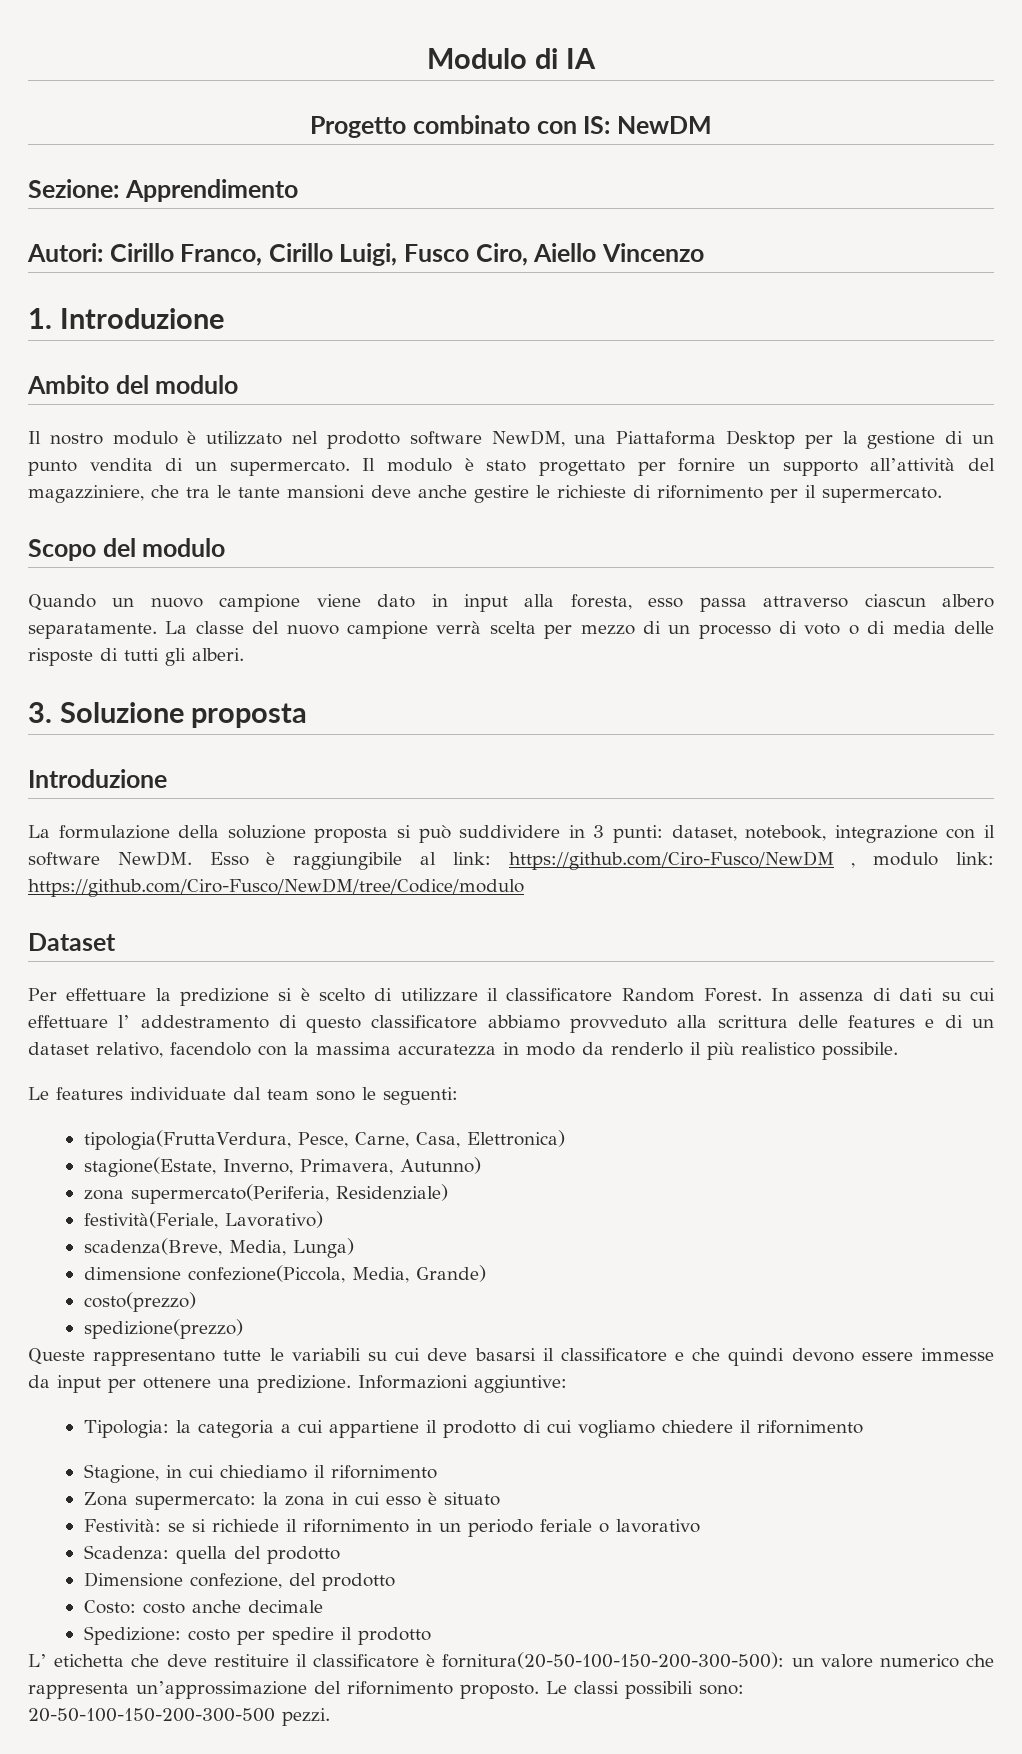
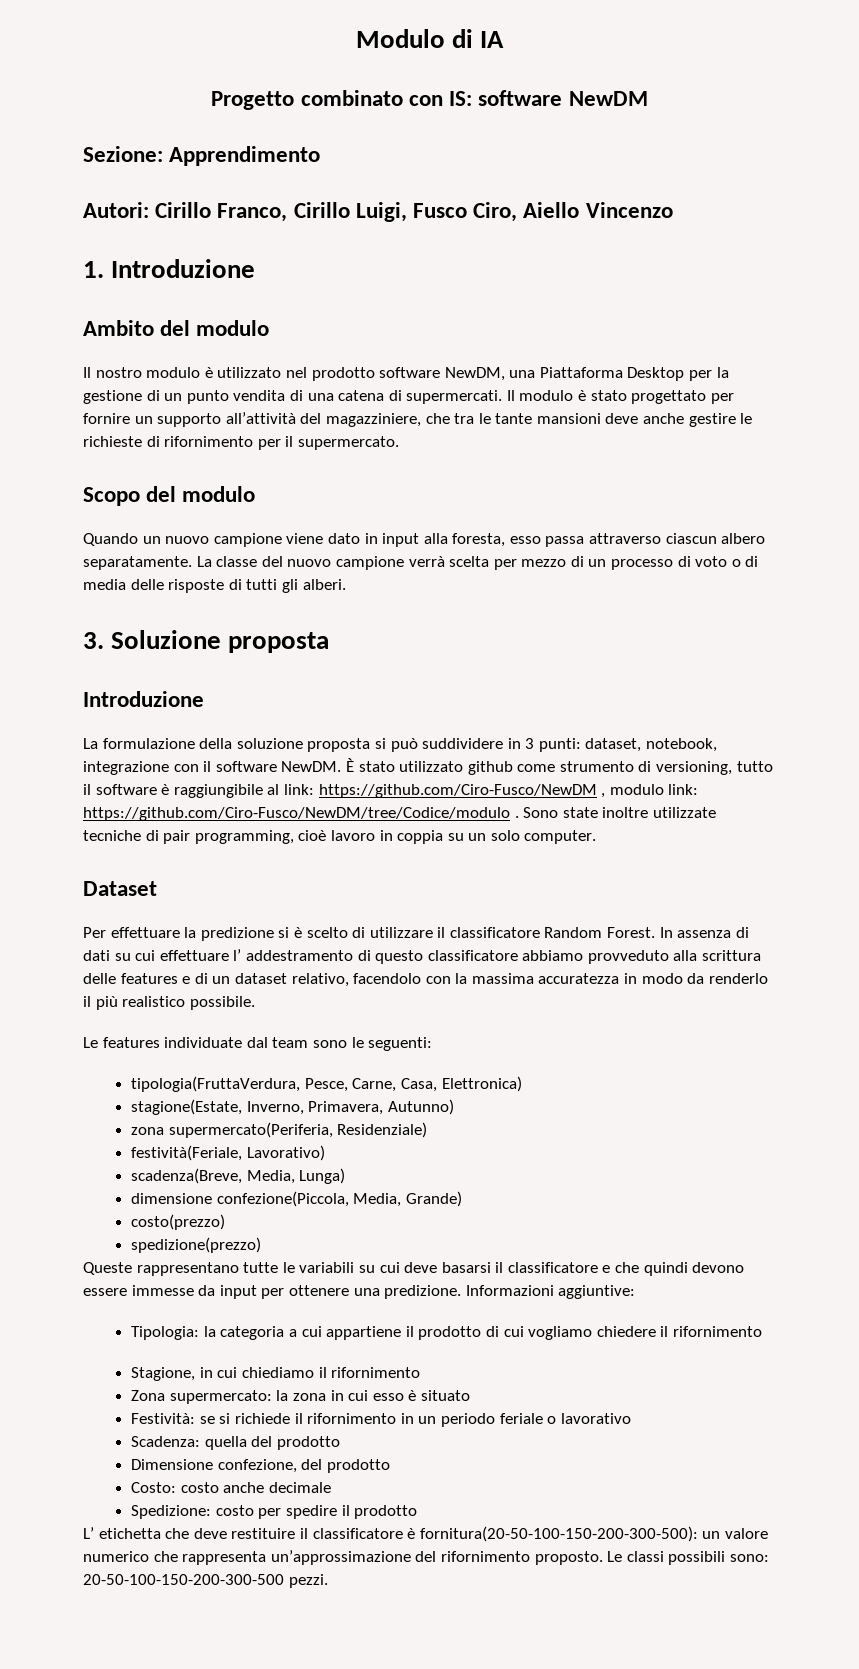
(611, 125) none -> [478,90,563,106] software
[195,460,350,476] un supermercato. -> [307,390,503,404] una catena di supermercati.
[209,852,249,866] Esso -> [345,758,773,775] [83,784,157,795] È stato utilizzato github come strumento di versioning, tutto il software
(524, 887) none -> [514,807,716,818] [83,830,597,844] . Sono state inoltre utilizzate tecniche di pair programming, cioè lavoro in coppia su un solo computer.

